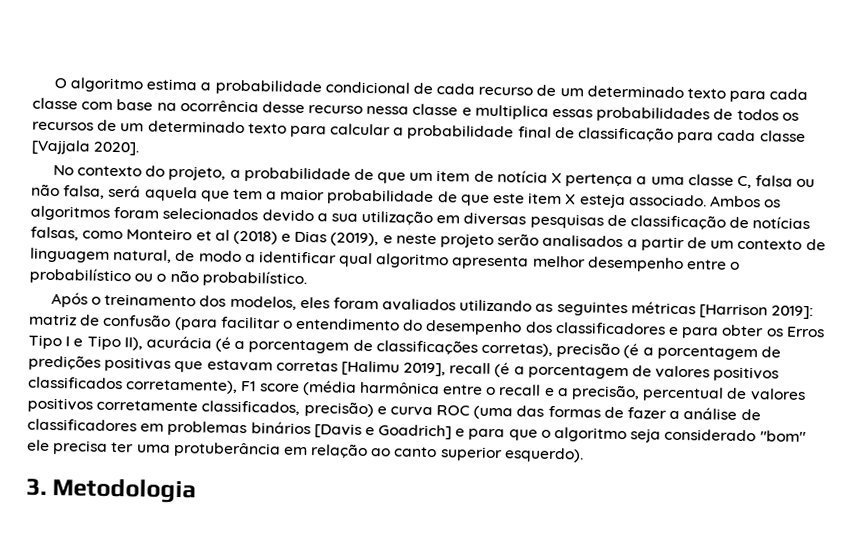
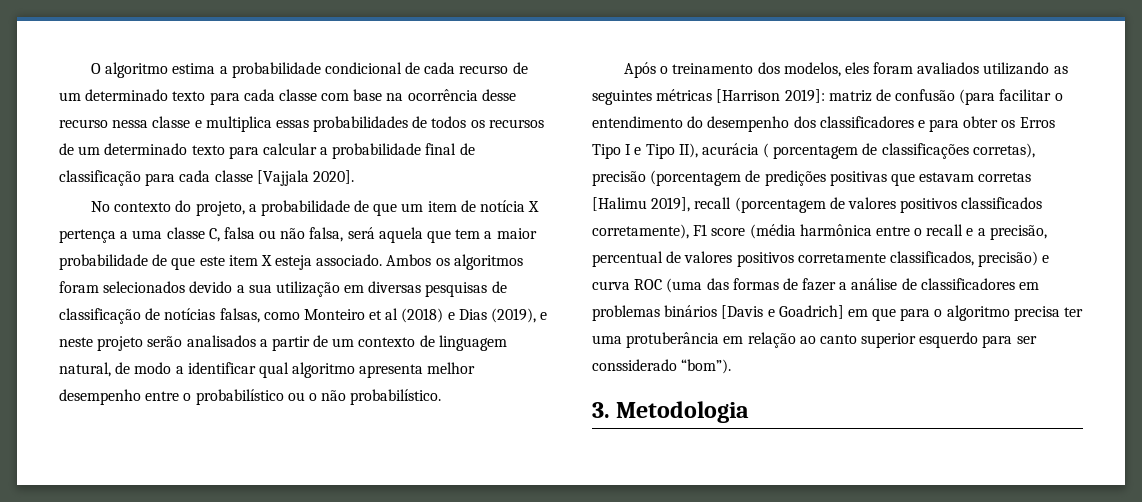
[215,336,246,352] (é a -> [763,143,770,158] (
[623,343,758,361] (é a porcentagem -> [650,170,742,186] (porcentagem
[494,362,629,380] (é a porcentagem -> [734,197,826,213] (porcentagem
[455,427,806,443] [27,439,50,451] e para que o algoritmo seja considerado "bom" ele -> [847,305,1010,321] em que para o algoritmo
[503,447,584,463] esquerdo). -> [919,332,1037,348] [592,359,732,374] esquerdo para ser conssiderado “bom”).

